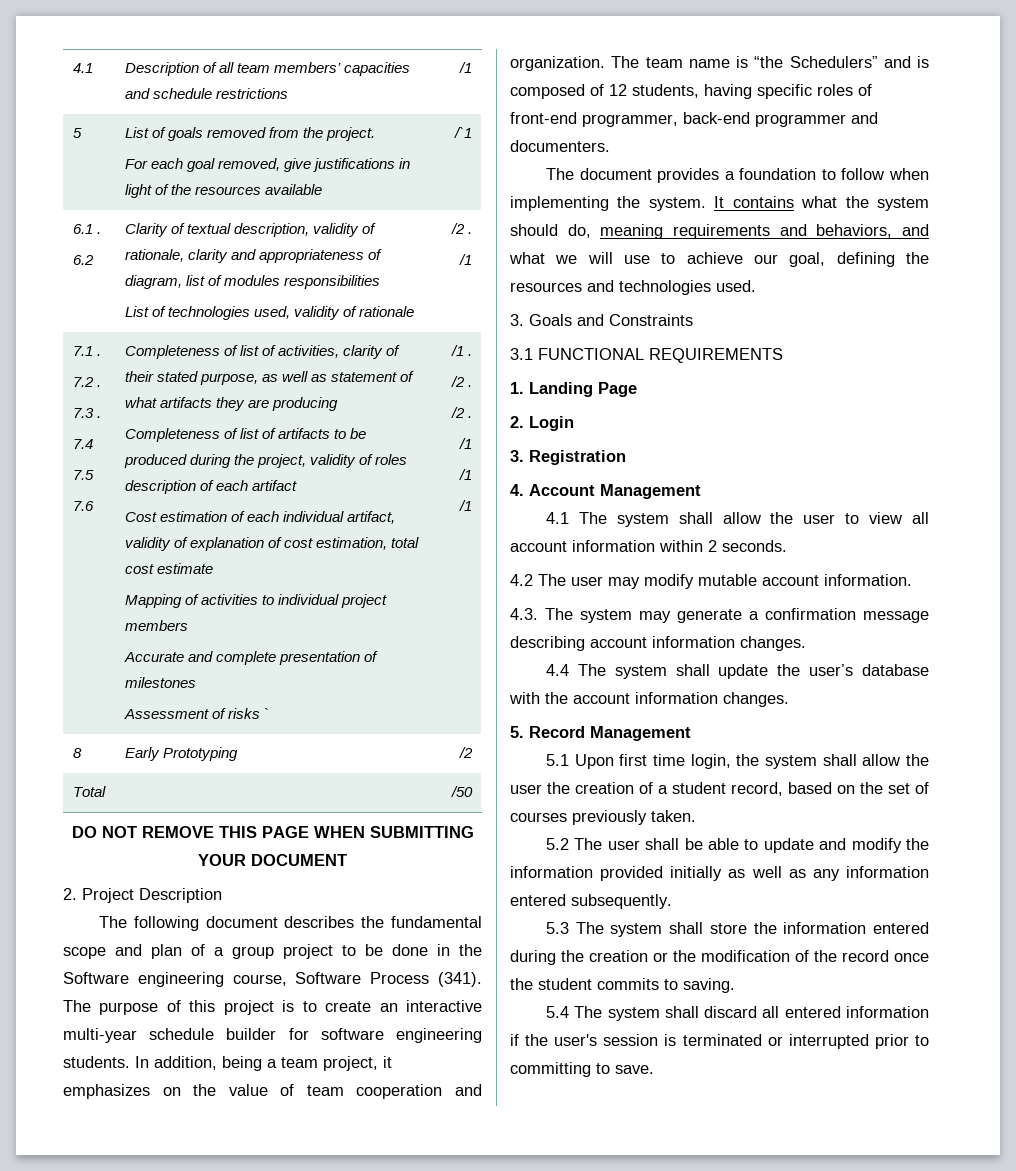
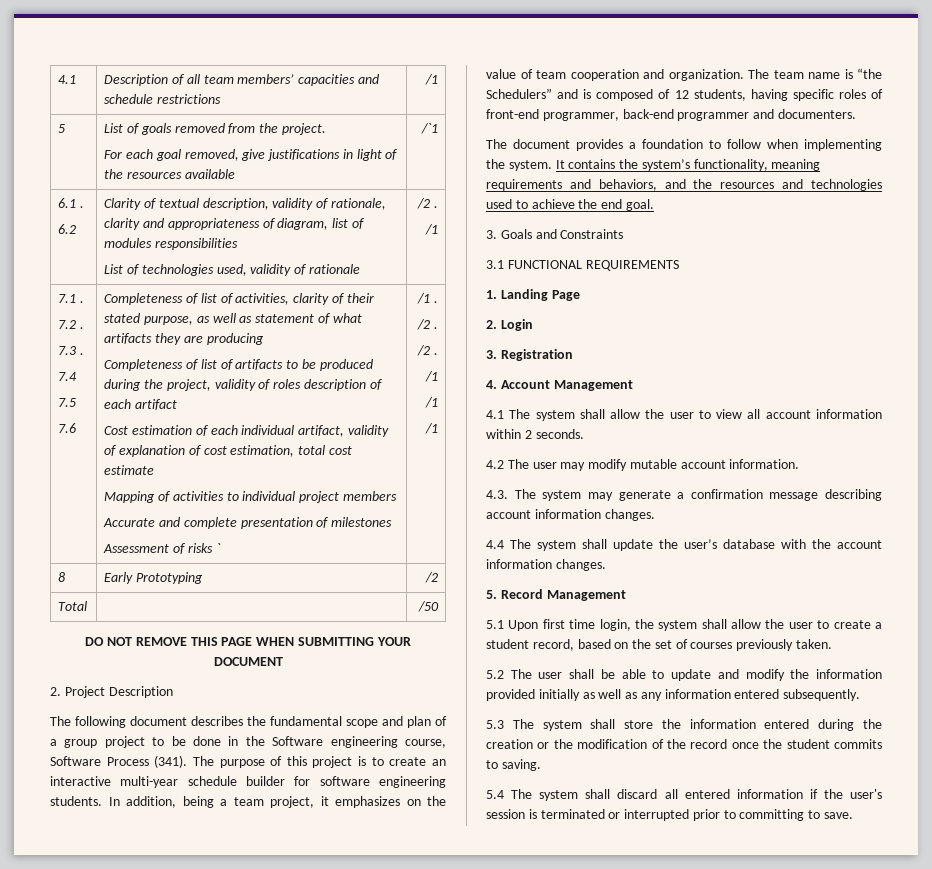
[801,196,929,211] [510,224,591,238] what the system should do, -> [619,159,768,171] the system’s functionality,
[509,252,929,267] [510,280,756,295] what we will use to achieve our goal, defining the resources and technologies used. -> [693,179,882,191] [486,199,654,211] the resources and technologies used to achieve the end goal.
[547,782,653,794] the creation of -> [817,620,871,629] to create

